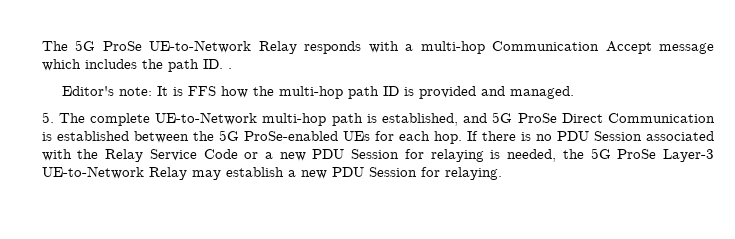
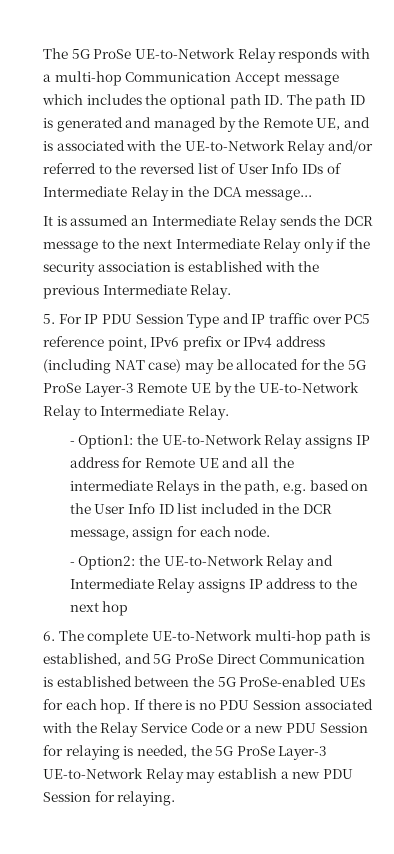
(163, 64) none -> [169,94,226,109] optional
[227,68,232,69] [62,86,575,99] [41,112,54,123] . // Editor's note: It is FFS how the multi-hop path ID is provided and managed. // 5. -> [286,94,366,109] [42,117,371,132] [42,140,373,155] [42,163,342,174] [42,186,313,201] [42,215,374,230] [42,238,371,253] [42,261,320,276] [42,284,232,299] [42,313,371,328] [42,336,325,351] [42,359,367,374] [42,382,359,397] [42,405,229,420] [69,434,370,449] [69,457,294,468] [69,480,369,495] [69,503,333,514] [69,526,271,541] [69,555,334,570] [69,578,357,593] [69,601,129,616] [42,631,55,641] The path ID is generated and managed by the Remote UE, and is associated with the UE-to-Network Relay and/or referred to the reversed list of User Info IDs of Intermediate Relay in the DCA message... // It is assumed an Intermediate Relay sends the DCR message to the next Intermediate Relay only if the security association is established with the previous Intermediate Relay. // 5. For IP PDU Session Type and IP traffic over PC5 reference point, IPv6 prefix or IPv4 address (including NAT case) may be allocated for the 5G ProSe Layer-3 Remote UE by the UE-to-Network Relay to Intermediate Relay. // - Option1: the UE-to-Network Relay assigns IP address for Remote UE and all the intermediate Relays in the path, e.g. based on the User Info ID list included in the DCR message, assign for each node. // - Option2: the UE-to-Network Relay and Intermediate Relay assigns IP address to the next hop // 6.

